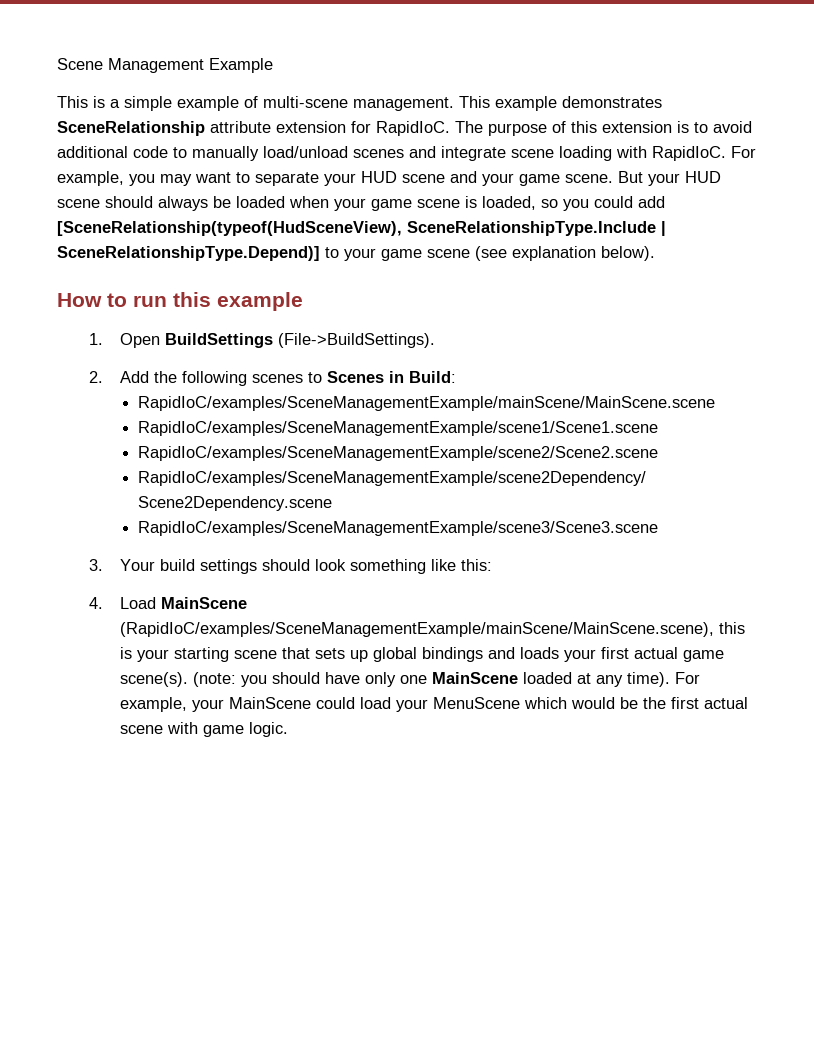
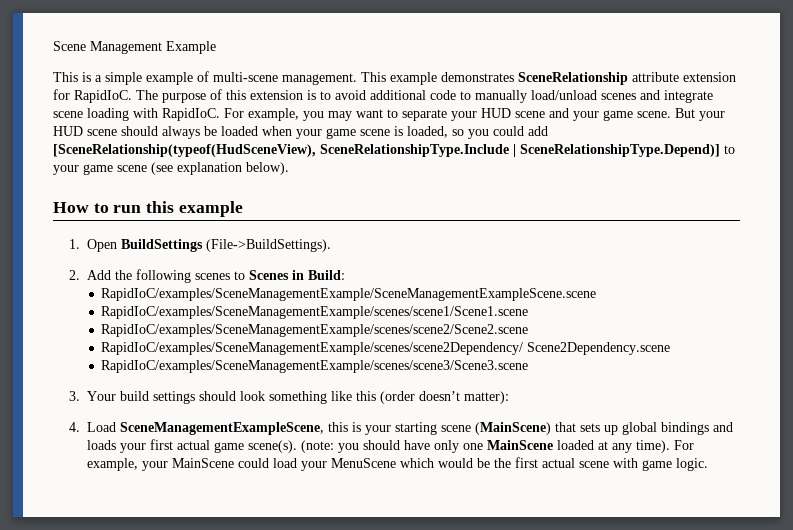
[138,396,716,411] [138,421,659,436] [138,446,659,461] [138,471,647,486] RapidIoC/examples/SceneManagementExample/mainScene/MainScene.scene // RapidIoC/examples/SceneManagementExample/scene1/Scene1.scene // RapidIoC/examples/SceneManagementExample/scene2/Scene2.scene // RapidIoC/examples/SceneManagementExample/scene2Dependency/ -> [101,288,597,301] [101,306,529,319] [101,324,529,337] [101,342,524,355] RapidIoC/examples/SceneManagementExample/SceneManagementExampleScene.scene // RapidIoC/examples/SceneManagementExample/scenes/scene1/Scene1.scene // RapidIoC/examples/SceneManagementExample/scenes/scene2/Scene2.scene // RapidIoC/examples/SceneManagementExample/scenes/scene2Dependency/
[138,521,659,536] RapidIoC/examples/SceneManagementExample/scene3/Scene3.scene -> [101,360,529,373] RapidIoC/examples/SceneManagementExample/scenes/scene3/Scene3.scene
[460,559,492,571] this: -> [356,391,510,404] this (order doesn’t matter):
[160,597,247,609] [119,622,714,637] MainScene (RapidIoC/examples/SceneManagementExample/mainScene/MainScene.scene), -> [120,422,325,435] SceneManagementExampleScene,
(277, 654) none -> [475,422,552,435] (MainScene)

